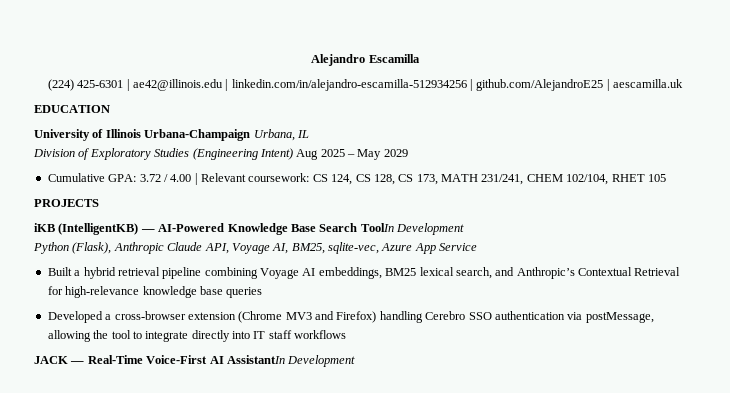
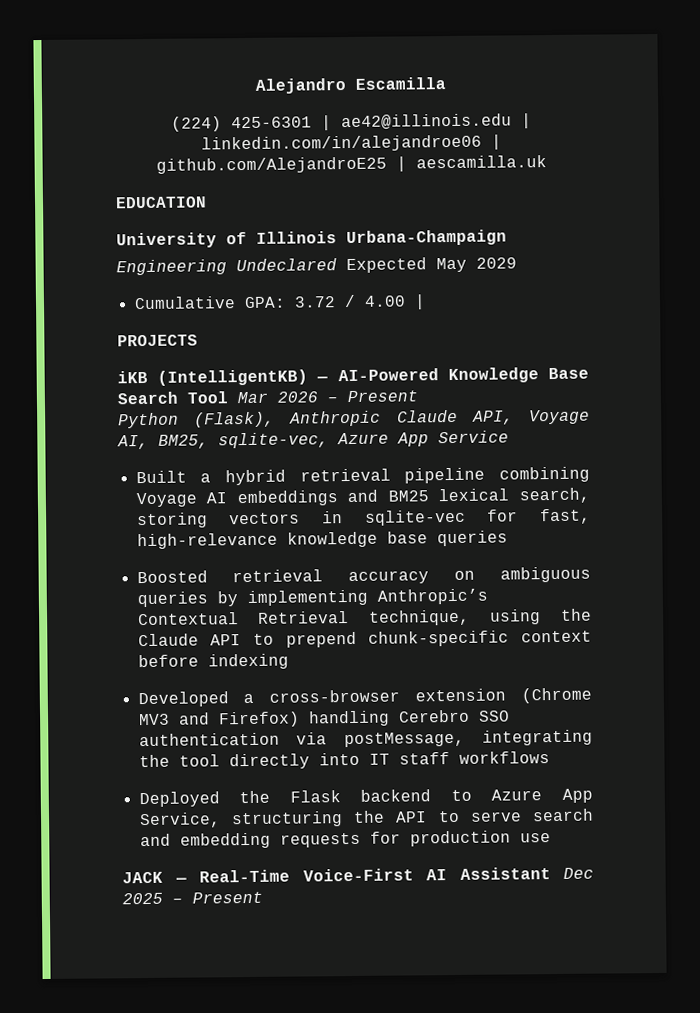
[231,79,467,91] linkedin.com/in/alejandro-escamilla-512934256 -> [200,134,482,153] linkedin.com/in/alejandroe06
[253,129,309,141] [33,148,355,160] Urbana, IL // Division of Exploratory Studies (Engineering Intent) Aug 2025 – -> [116,257,427,276] // Engineering Undeclared Expected
[201,173,666,185] Relevant coursework: CS 124, CS 128, CS 173, MATH 231/241, CHEM 102/104, RHET 105 -> (426, 302) none
[360,223,464,235] ToolIn Development -> [187,390,418,404] Tool Mar 2026 – Present
[318,267,382,279] embeddings, -> [236,489,379,507] embeddings and
[495,267,681,279] [47,286,263,298] and Anthropic’s Contextual Retrieval for high-relevance knowledge base queries -> [136,508,591,529] [136,530,508,550] [136,566,591,585] [136,588,488,608] [137,608,592,626] [137,630,592,648] [137,653,289,670] storing vectors in sqlite-vec for fast, high-relevance knowledge base queries // Boosted retrieval accuracy on ambiguous queries by implementing Anthropic’s Contextual Retrieval technique, using the Claude API to prepend chunk-specific context before indexing
[47,330,91,342] allowing -> [481,729,593,746] integrating
[132,331,189,342] to integrate -> (220, 760) none
(347, 334) none -> [138,788,593,808] [138,808,594,829] [139,830,551,849] // Deployed the Flask backend to Azure App Service, structuring the API to serve search and embedding requests for production use
[226,355,356,367] AssistantIn Development -> [459,867,594,880] [122,891,263,905] Assistant Dec 2025 – Present

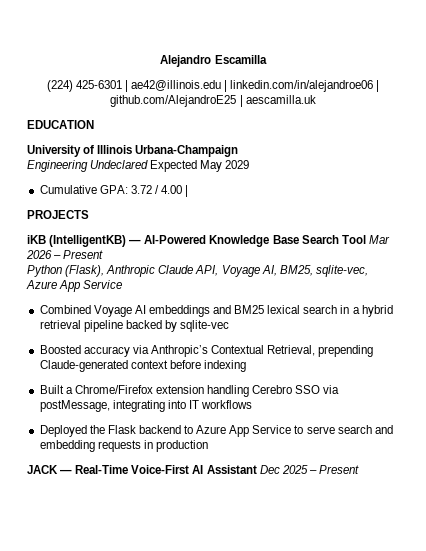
[135,466,590,486] Built a hybrid retrieval pipeline combining -> [39,305,91,314] Combined
[519,487,590,504] [136,508,591,529] [136,530,508,550] [136,566,591,585] [136,588,488,608] [137,608,592,626] [137,630,592,648] [137,653,289,670] [137,687,592,708] [138,711,300,728] search, storing vectors in sqlite-vec for fast, high-relevance knowledge base queries // Boosted retrieval accuracy on ambiguous queries by implementing Anthropic’s Contextual Retrieval technique, using the Claude API to prepend chunk-specific context before indexing // Developed a cross-browser extension (Chrome MV3 and Firefox) -> [303,305,393,317] [39,320,230,332] [39,345,374,357] [39,360,246,372] [39,385,204,394] search in a hybrid retrieval pipeline backed by sqlite-vec // Boosted accuracy via Anthropic’s Contextual Retrieval, prepending Claude-generated context before indexing // Built a Chrome/Firefox extension
[138,732,280,747] authentication -> (321, 389) none
[138,753,310,770] the tool directly -> (165, 406) none
[398,752,450,765] staff -> (199, 404) none
[138,810,428,829] Service, structuring the API -> [252,425,292,434] Service
[369,831,401,844] for -> [143,440,153,449] in
[519,833,551,843] use -> (208, 446) none

